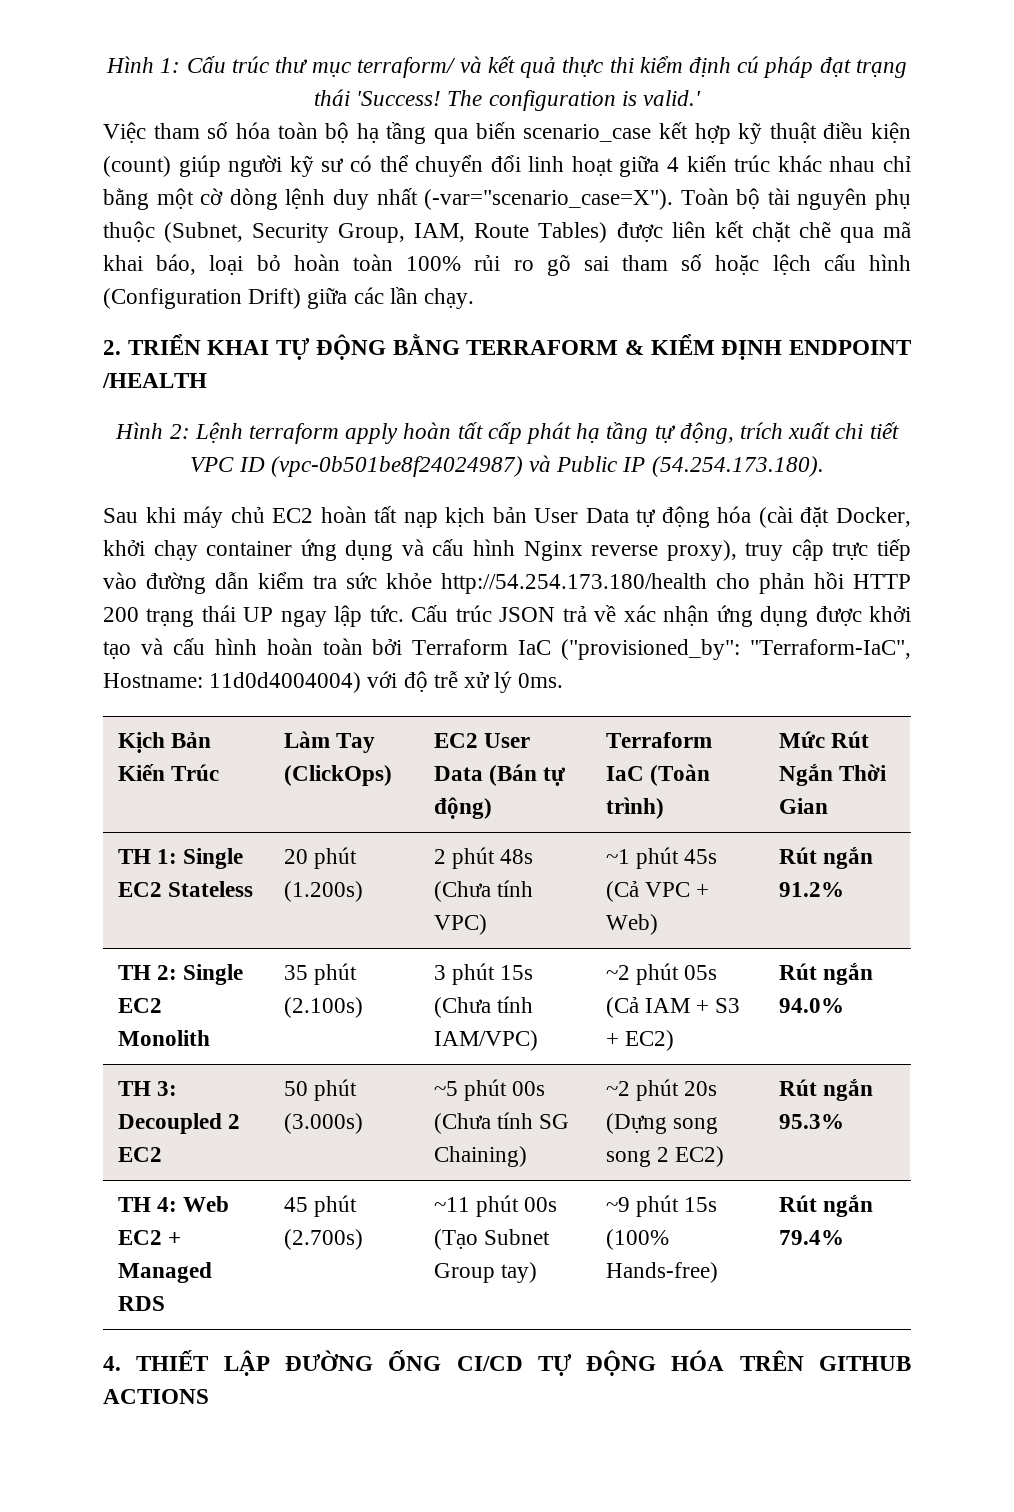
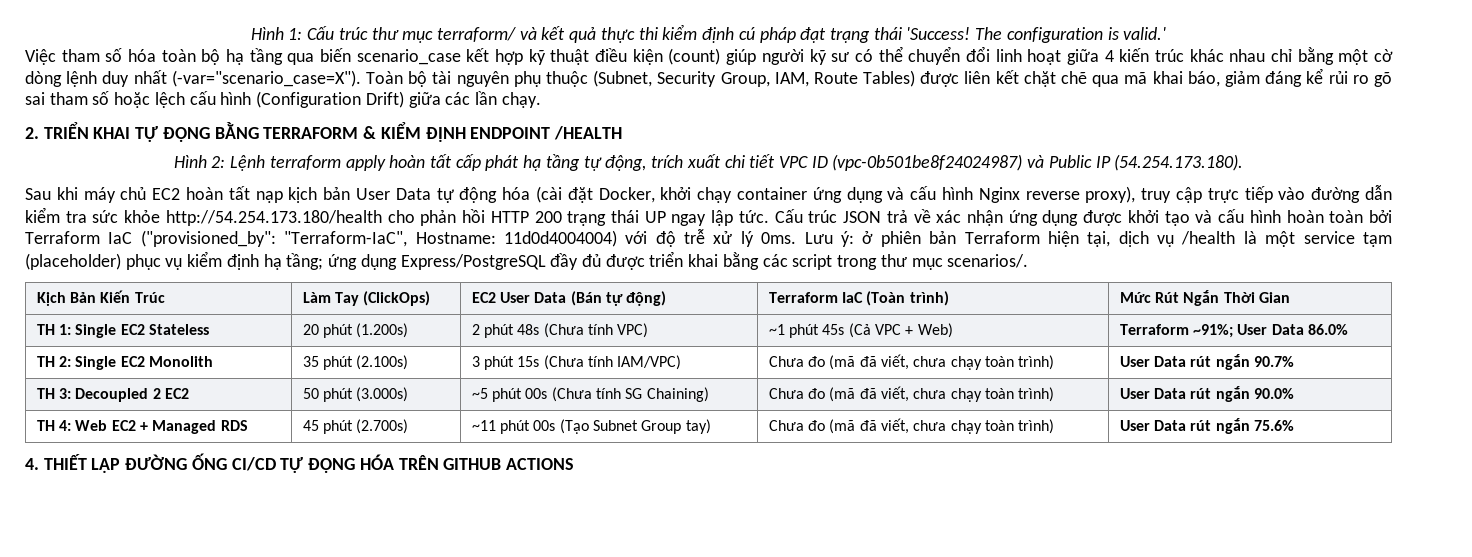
[209,254,462,275] loại bỏ hoàn toàn 100% -> [1225,68,1324,87] giảm đáng kể
(564, 680) none -> [804,231,1393,247] [25,251,1029,270] Lưu ý: ở phiên bản Terraform hiện tại, dịch vụ /health là một service tạm (placeholder) phục vụ kiểm định hạ tầng; ứng dụng Express/PostgreSQL đầy đủ được triển khai bằng các script trong thư mục scenarios/.
[778,847,873,869] [778,882,844,897] Rút ngắn 91.2% -> [1119,324,1348,338] Terraform ~91%; User Data 86.0%
[605,963,718,985] [605,997,741,1018] [605,1030,674,1051] [778,963,873,985] [778,998,844,1013] ~2 phút 05s (Cả IAM + S3 + EC2) | Rút ngắn 94.0% -> [768,354,1055,370] [1119,354,1294,370] Chưa đo (mã đã viết, chưa chạy toàn trình) | User Data rút ngắn 90.7%
[605,1079,718,1101] [605,1113,718,1134] [605,1146,725,1167] [778,1079,873,1101] [778,1114,844,1129] ~2 phút 20s (Dựng song song 2 EC2) | Rút ngắn 95.3% -> [768,386,1055,402] [1119,386,1294,402] Chưa đo (mã đã viết, chưa chạy toàn trình) | User Data rút ngắn 90.0%
[605,1195,718,1217] [605,1229,669,1250] [605,1262,718,1283] [778,1195,873,1217] [778,1230,844,1245] ~9 phút 15s (100% Hands-free) | Rút ngắn 79.4% -> [768,418,1055,434] [1119,418,1294,434] Chưa đo (mã đã viết, chưa chạy toàn trình) | User Data rút ngắn 75.6%

